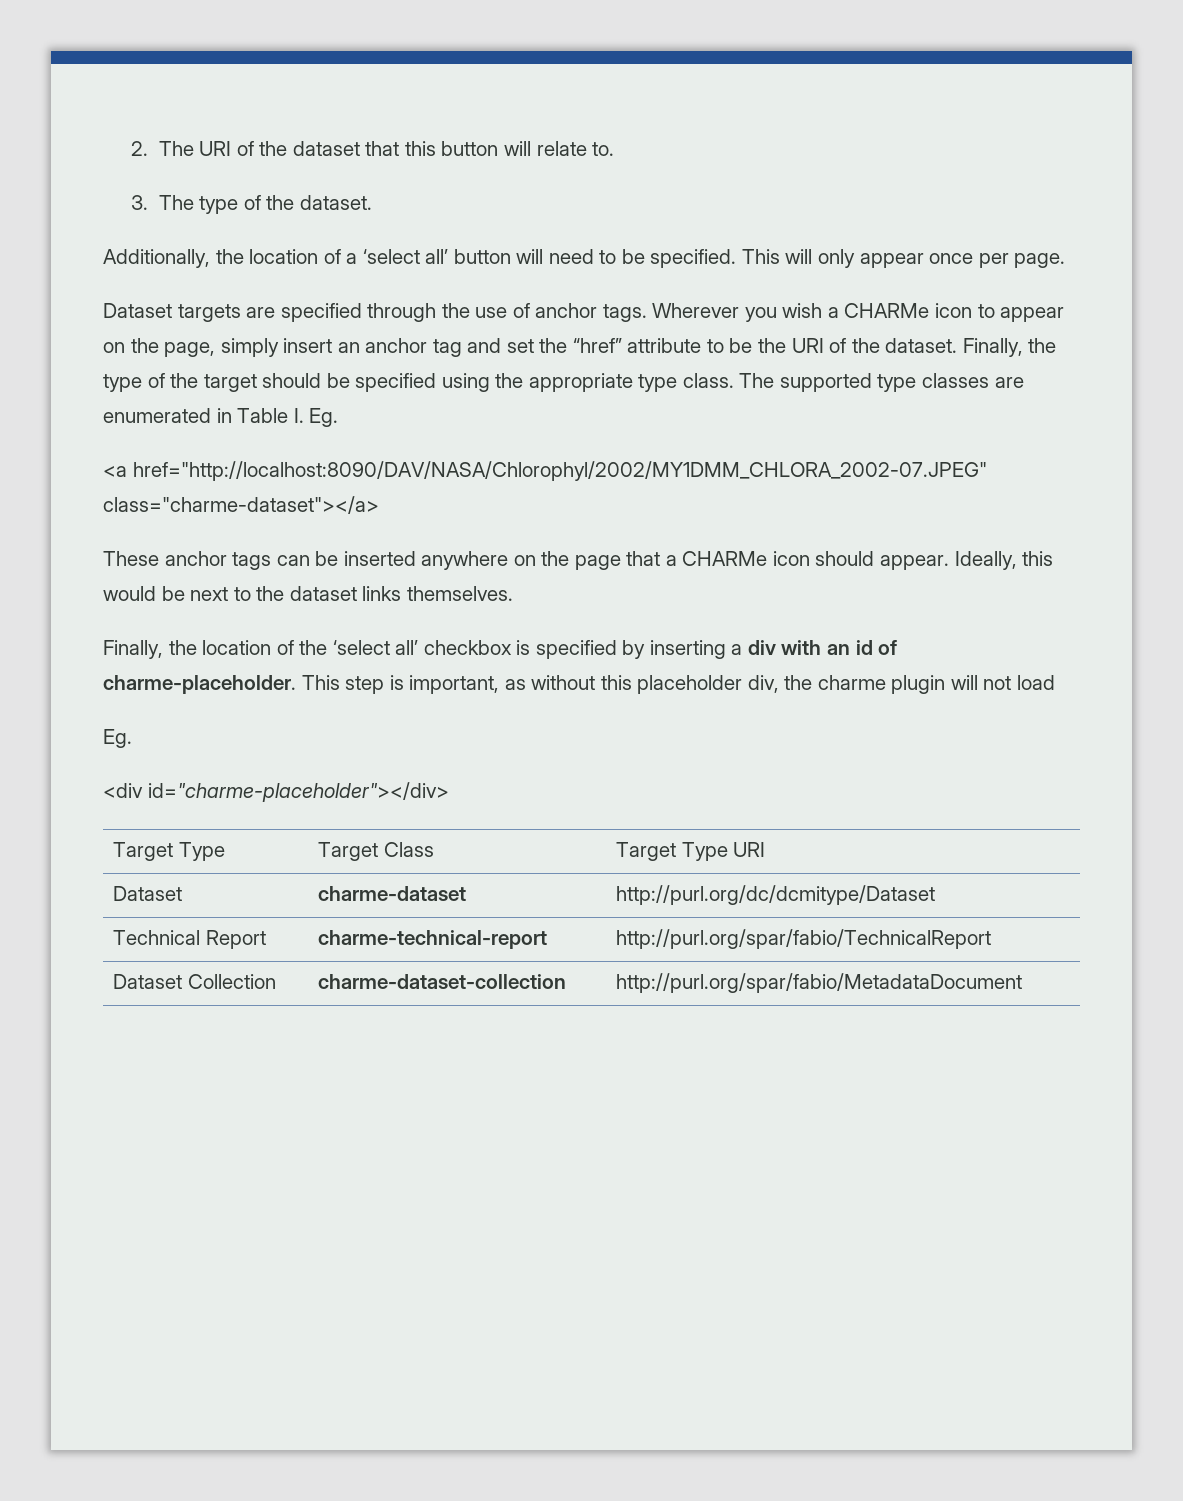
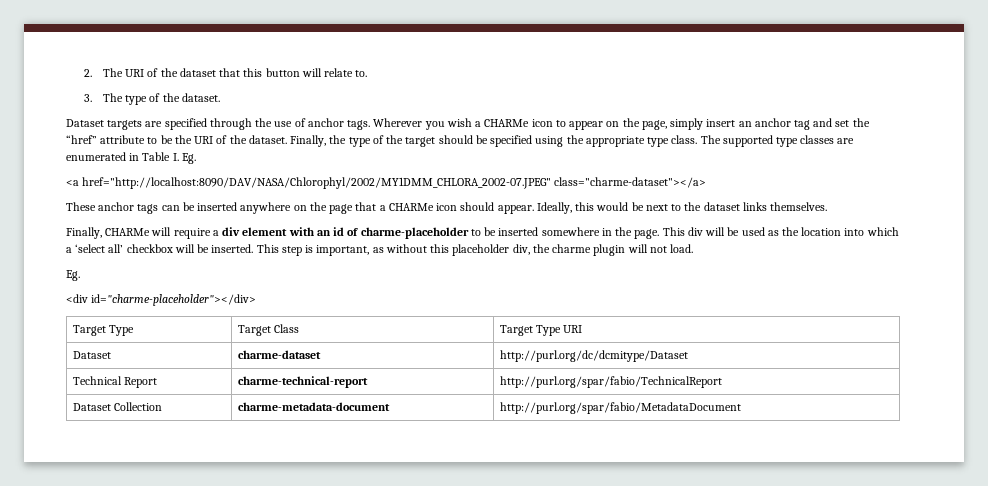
[103,249,1066,268] // Additionally, the location of a ‘select all’ button will need to be specified. This will only appear once per page. -> (220, 97) none
[168,640,726,659] the location of the ‘select all’ checkbox is specified by inserting -> [105,227,211,239] CHARMe will require
(776, 647) none -> [242,227,288,236] element
[103,675,296,694] charme-placeholder. -> [360,227,899,239] [66,244,254,253] charme-placeholder to be inserted somewhere in the page. This div will be used as the location into which a ‘select all’ checkbox will be inserted.
[1017,675,1056,690] load -> [670,244,694,253] load.
[318,974,567,989] charme-dataset-collection -> [237,402,390,411] charme-metadata-document

